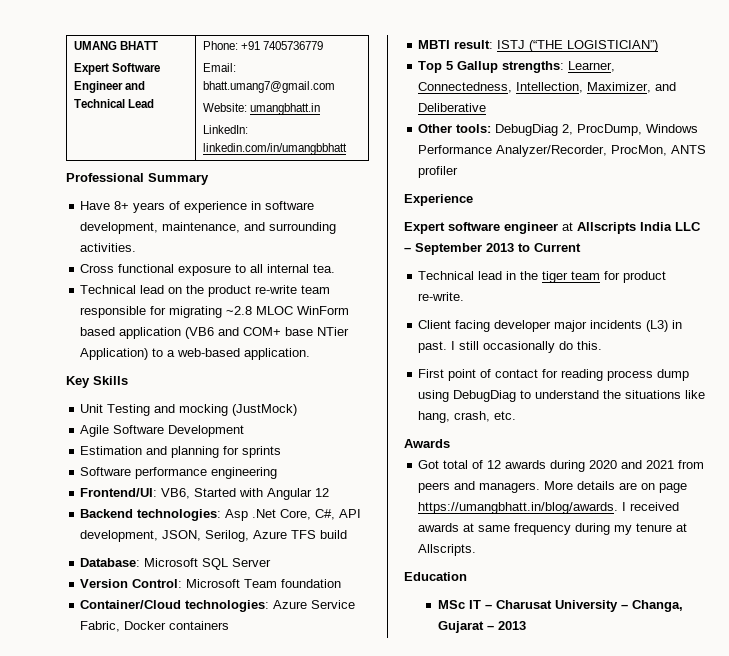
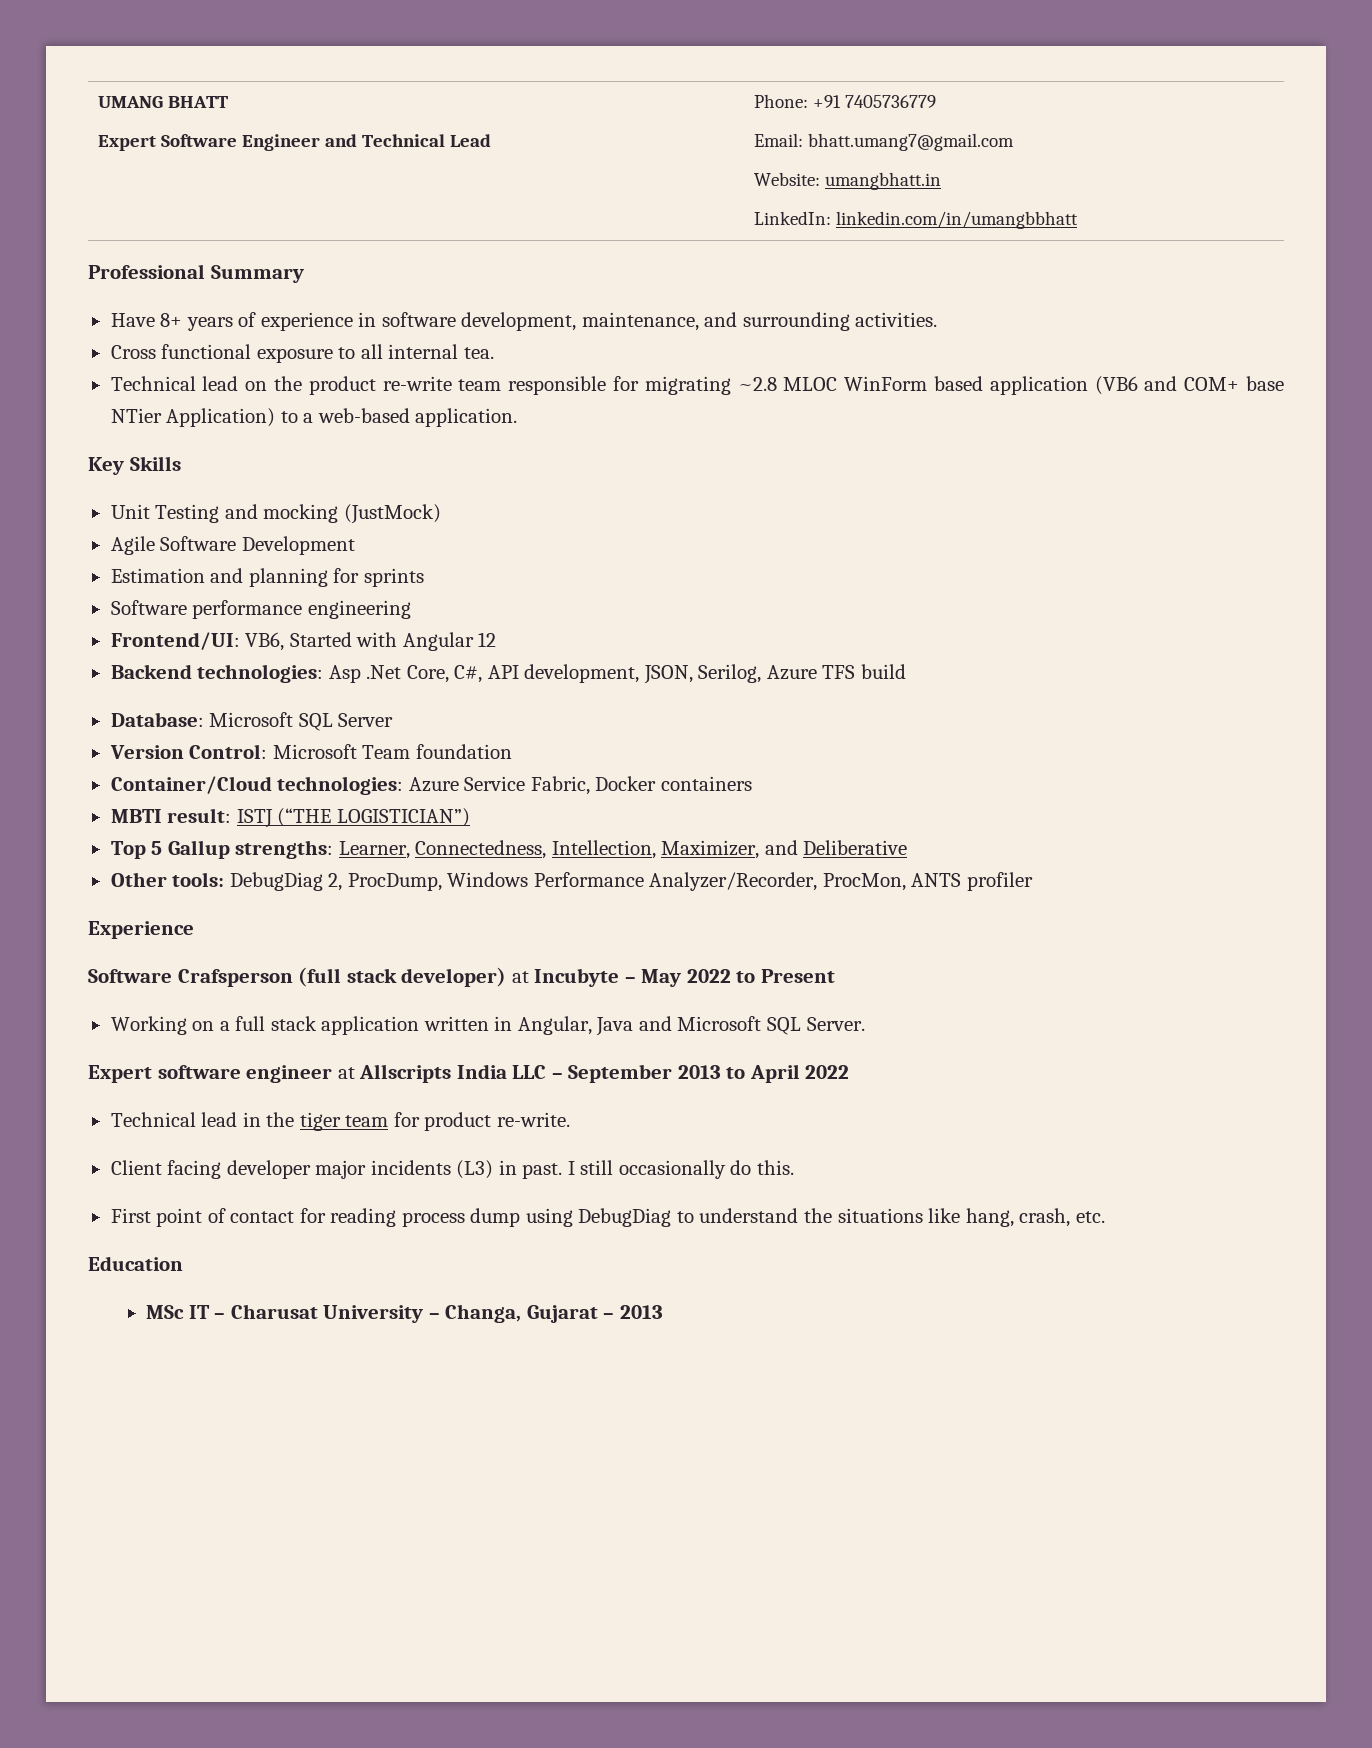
(473, 200) none -> [88,967,835,987] [110,1016,865,1036] // Software Crafsperson (full stack developer) at Incubyte – May 2022 to Present // Working on a full stack application written in Angular, Java and Microsoft SQL Server.
[534,243,581,252] Current -> [749,1064,850,1083] April 2022
[404,439,450,448] [418,460,705,472] [418,481,688,493] [418,502,680,514] [418,523,688,535] [418,544,477,556] // Awards // Got total of 12 awards during 2020 and 2021 from peers and managers. More details are on page https://umangbhatt.in/blog/awards. I received awards at same frequency during my tenure at Allscripts. -> (1105, 1217) none

